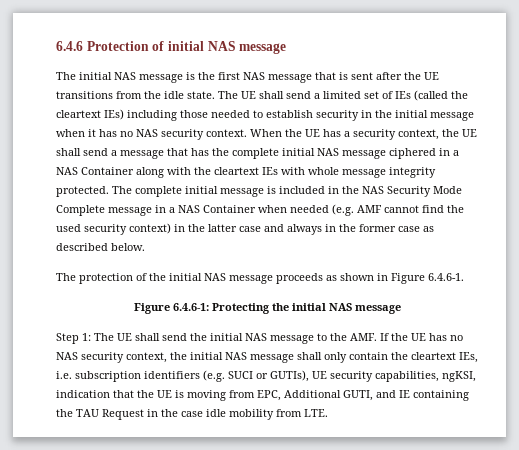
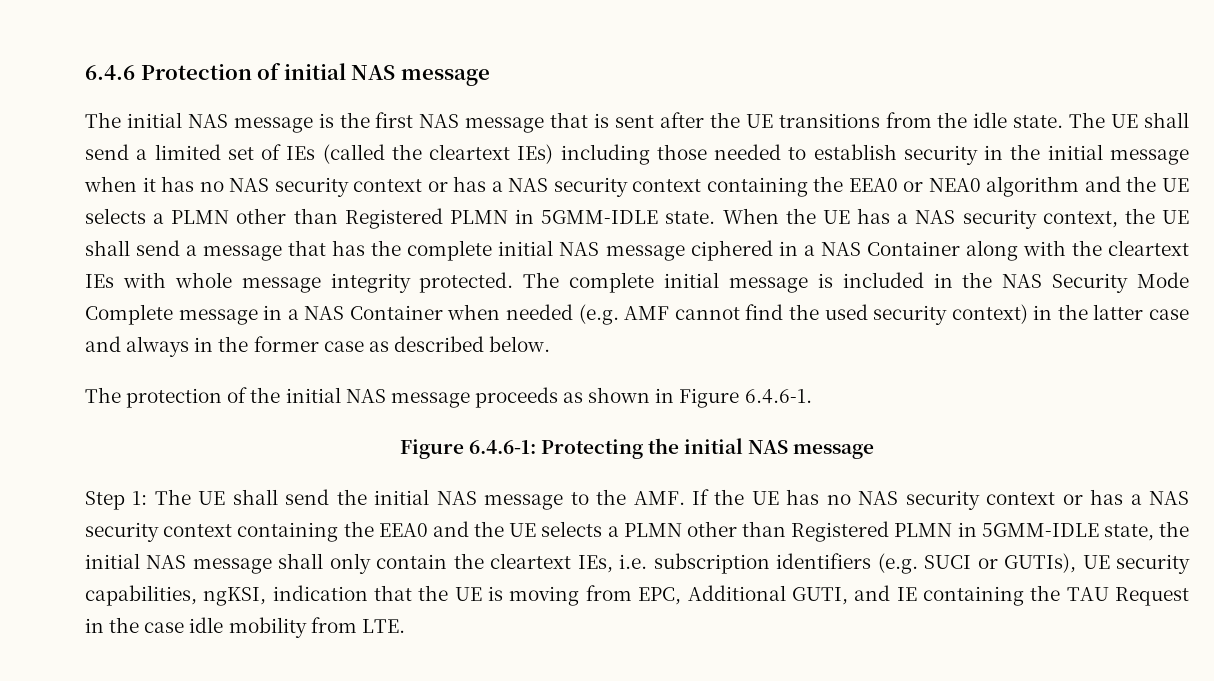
[206,129,247,137] context. -> [353,176,1189,197] [85,208,716,229] context or has a NAS security context containing the EEA0 or NEA0 algorithm and the UE selects a PLMN other than Registered PLMN in 5GMM-IDLE state.
(350, 134) none -> [915,210,956,224] NAS
[126,352,167,363] context, -> [986,489,1189,505] [85,521,1154,542] context or has a NAS security context containing the EEA0 and the UE selects a PLMN other than Registered PLMN in 5GMM-IDLE state,

